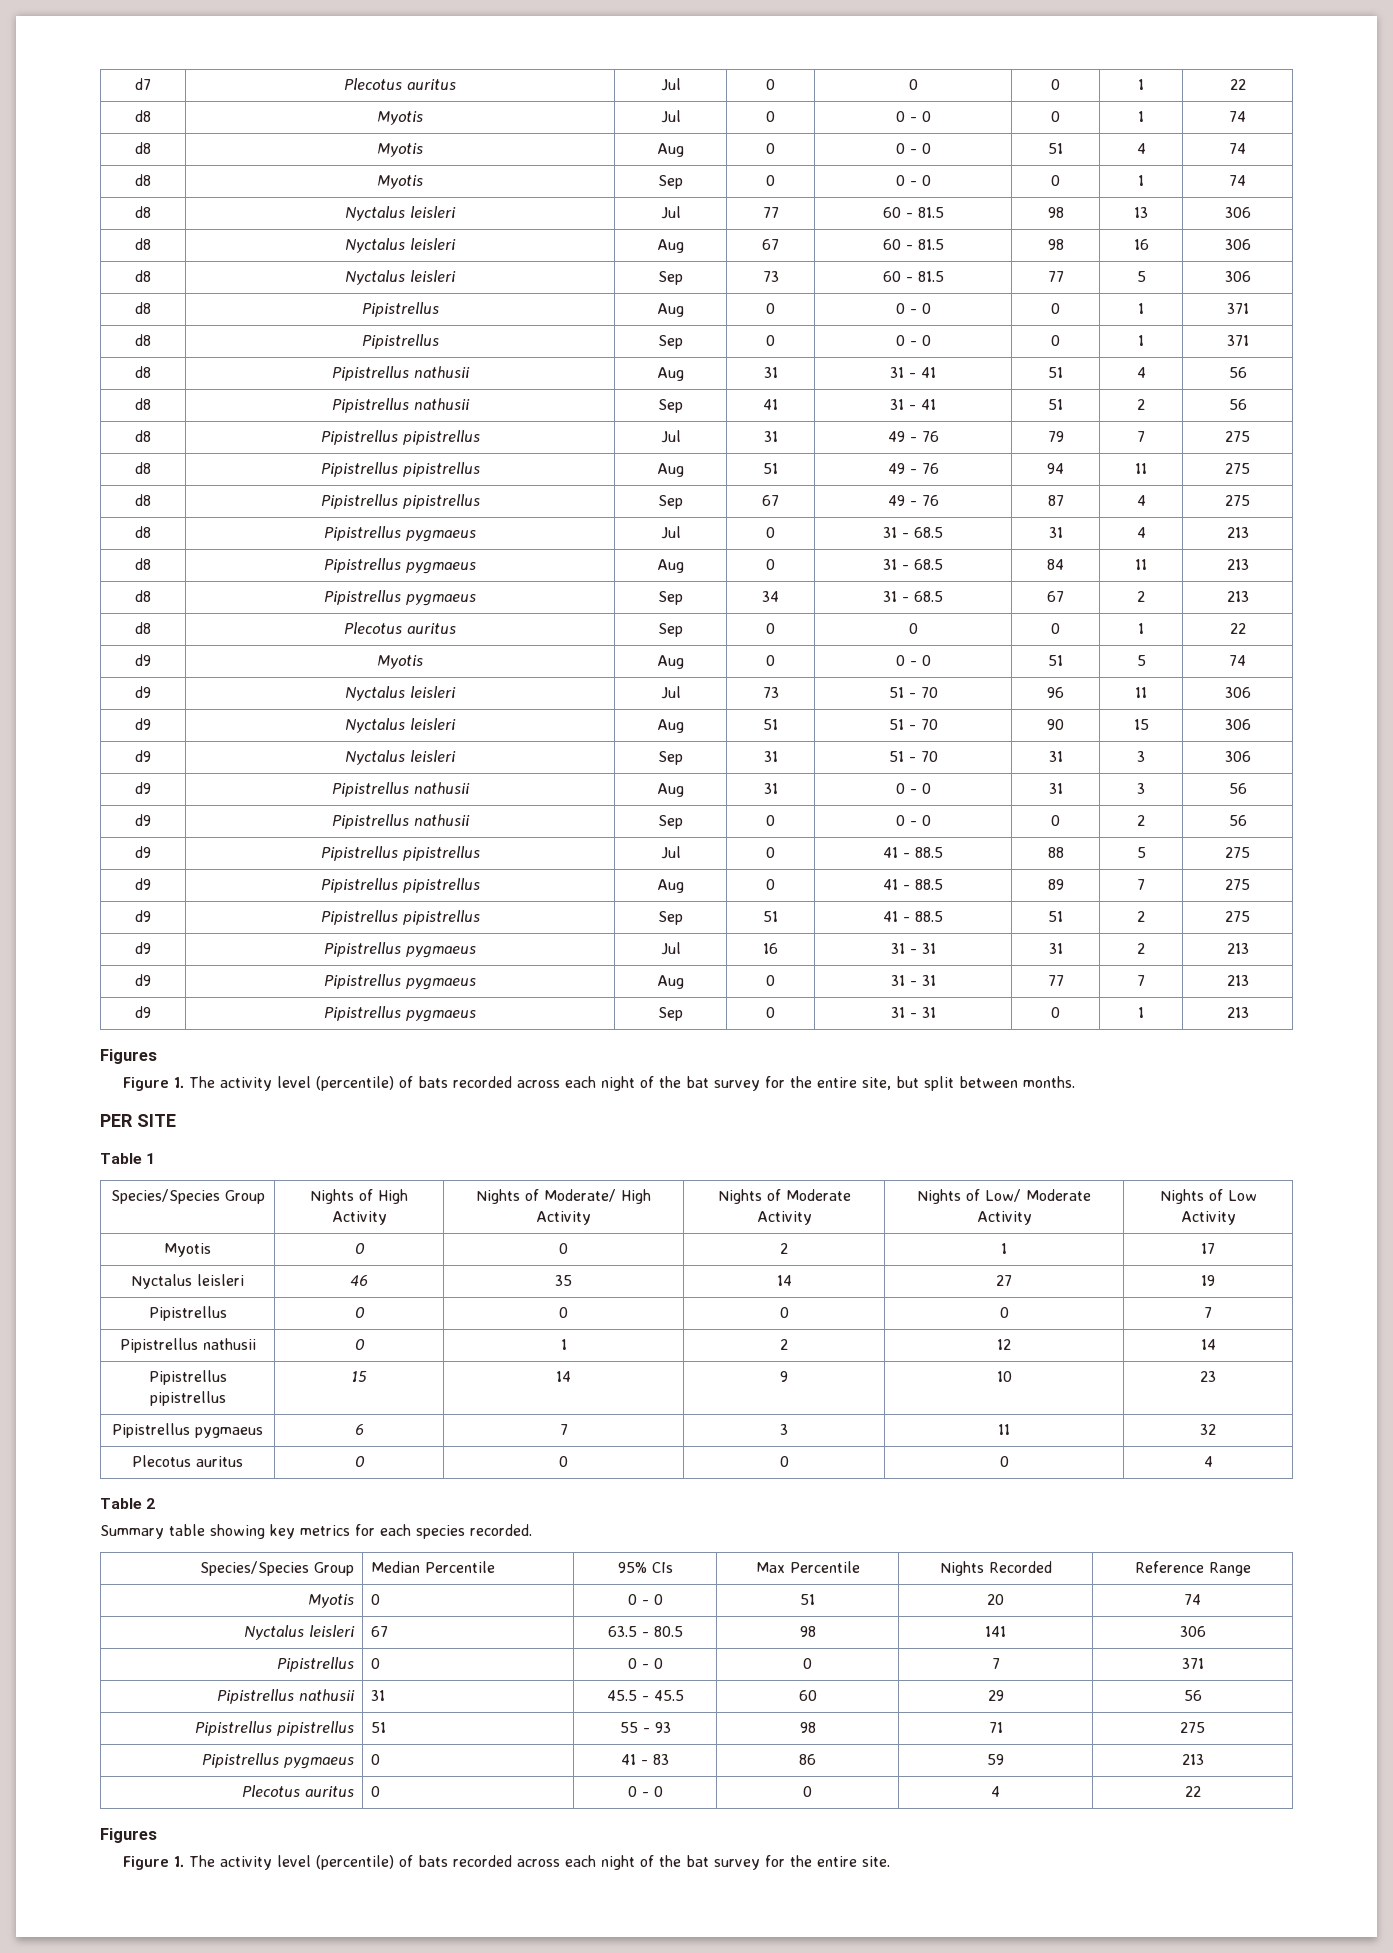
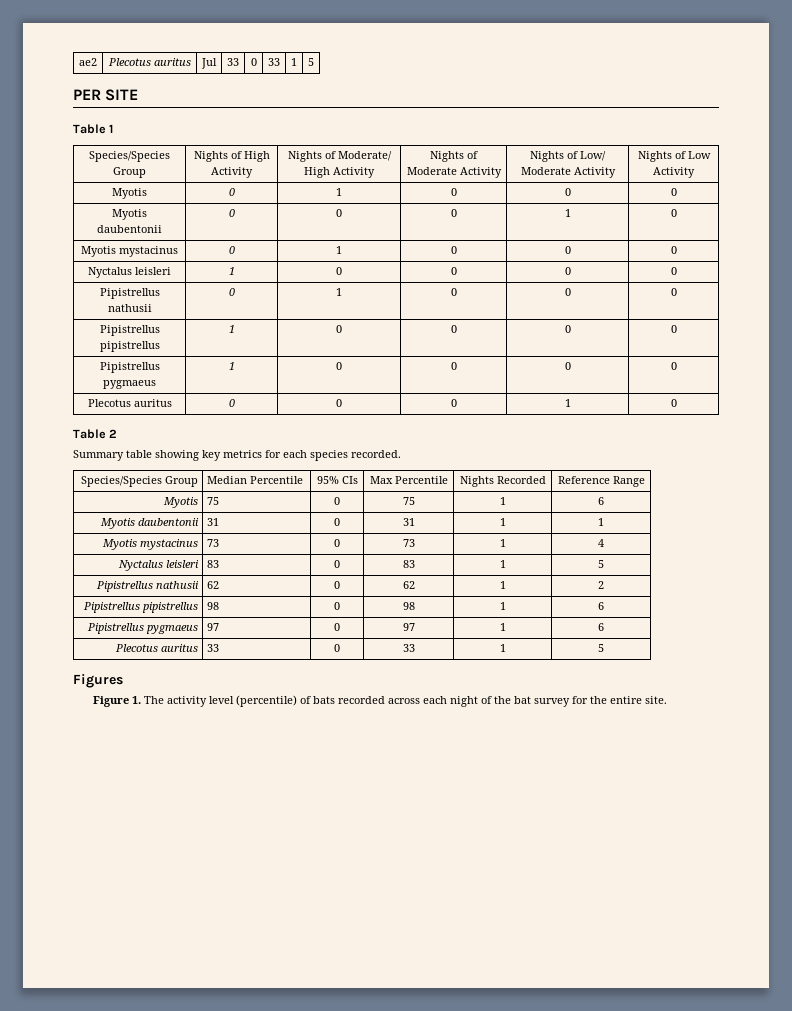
[135,78,151,90] d7 -> [79,58,97,66] ae2
[766,79,775,90] [908,79,918,90] [1051,79,1060,90] [1138,79,1144,90] [1229,79,1246,90] [135,110,151,122] [377,111,423,125] [660,110,681,123] [766,111,775,122] [895,111,931,122] [1051,111,1060,122] [1138,111,1144,122] [1229,111,1246,122] [135,142,151,154] [377,143,423,157] [657,143,684,157] [766,143,775,154] [895,143,931,154] [1048,143,1063,154] [1136,143,1146,154] [1229,143,1246,154] [135,174,151,186] [377,175,423,189] [658,175,683,189] [766,175,775,186] [895,175,931,186] [1051,175,1060,186] [1138,175,1144,186] [1229,175,1246,186] [135,206,151,218] [345,206,456,221] [660,206,681,219] [762,207,779,218] [882,207,944,218] [1047,207,1064,218] [1134,207,1148,218] [1224,207,1251,218] [135,238,151,250] [345,238,456,253] [657,239,684,253] [762,239,779,250] [882,239,944,250] [1047,239,1064,250] [1133,239,1149,250] [1224,239,1251,250] [135,270,151,282] [345,270,456,285] [658,271,683,285] [762,271,779,282] [882,271,944,282] [1047,271,1064,282] [1136,271,1146,282] [1224,271,1251,282] [135,302,151,314] [361,302,439,317] [657,303,684,317] [766,303,775,314] [895,303,931,314] [1051,303,1060,314] [1138,303,1144,314] [1226,303,1249,314] [135,334,151,346] [361,334,439,349] [658,335,683,349] [766,335,775,346] [895,335,931,346] [1051,335,1060,346] [1138,335,1144,346] [1226,335,1249,346] [135,366,151,378] [331,366,470,381] [657,367,684,381] [763,367,778,378] [890,367,936,378] [1048,367,1063,378] [1136,367,1146,378] [1228,367,1247,378] [135,398,151,410] [331,398,470,413] [658,399,683,413] [763,399,778,410] [890,399,936,410] [1048,399,1063,410] [1137,399,1145,410] [1228,399,1247,410] [135,430,151,442] [320,430,480,445] [660,430,681,443] [763,431,778,442] [887,431,939,442] [1047,431,1064,442] [1137,431,1145,442] [1225,431,1250,442] [135,462,151,474] [320,462,480,477] [657,463,684,477] [763,463,778,474] [887,463,939,474] [1047,463,1064,474] [1135,463,1147,474] [1225,463,1250,474] [135,494,151,506] [320,494,480,509] [658,495,683,509] [762,495,779,506] [887,495,939,506] [1047,495,1064,506] [1136,495,1146,506] [1225,495,1250,506] [135,526,151,538] [324,526,476,542] [660,526,681,539] [766,527,775,538] [883,527,943,538] [1048,527,1063,538] [1136,527,1146,538] [1226,527,1249,538] [135,558,151,570] [324,558,476,574] [657,559,684,573] [766,559,775,570] [883,559,943,570] [1047,559,1064,570] [1135,559,1147,570] [1226,559,1249,570] [135,590,151,602] [324,590,476,606] [658,591,683,605] [762,591,779,602] [883,591,943,602] [1047,591,1064,602] [1137,591,1145,602] [1226,591,1249,602] [135,622,151,634] [344,622,456,634] [658,623,683,637] [766,623,775,634] [908,623,918,634] [1051,623,1060,634] [1138,623,1144,634] [1229,623,1246,634] [135,654,151,666] [377,655,423,669] [657,655,684,669] [766,655,775,666] [895,655,931,666] [1048,655,1063,666] [1136,655,1146,666] [1229,655,1246,666] [135,686,151,698] [345,686,456,701] [660,686,681,699] [762,687,779,698] [888,687,938,698] [1047,687,1064,698] [1135,687,1147,698] [1224,687,1251,698] [135,718,151,730] [345,718,456,733] [657,719,684,733] [763,719,778,730] [888,719,938,730] [1047,719,1064,730] [1133,719,1149,730] [1224,719,1251,730] [135,750,151,762] [345,750,456,765] [658,751,683,765] [763,751,778,762] [888,751,938,762] [1048,751,1063,762] [1137,751,1145,762] [1224,751,1251,762] [135,782,151,794] [331,782,470,797] [657,783,684,797] [763,783,778,794] [895,783,931,794] [1048,783,1063,794] [1137,783,1145,794] [1228,783,1247,794] [135,814,151,826] [331,814,470,829] [658,815,683,829] [766,815,775,826] [895,815,931,826] [1051,815,1060,826] [1137,815,1145,826] [1228,815,1247,826] [135,846,151,858] [320,846,480,861] [660,846,681,859] [766,847,775,858] [883,847,943,858] [1047,847,1064,858] [1136,847,1146,858] [1225,847,1250,858] [135,878,151,890] [320,878,480,893] [657,879,684,893] [766,879,775,890] [883,879,943,890] [1047,879,1064,890] [1137,879,1145,890] [1225,879,1250,890] [135,910,151,922] [320,910,480,925] [658,911,683,925] [763,911,778,922] [883,911,943,922] [1048,911,1063,922] [1137,911,1145,922] [1225,911,1250,922] [135,942,151,954] [324,942,476,958] [660,942,681,955] [763,943,778,954] [890,943,936,954] [1048,943,1063,954] [1137,943,1145,954] [1226,943,1249,954] [135,974,151,986] [324,974,476,990] [657,975,684,989] [766,975,775,986] [890,975,936,986] [1047,975,1064,986] [1137,975,1145,986] [1226,975,1249,986] [135,1006,151,1018] [324,1006,476,1022] [658,1007,683,1021] [766,1007,775,1018] [890,1007,936,1018] [1051,1007,1060,1018] [1138,1007,1144,1018] [1226,1007,1249,1018] [100,1049,157,1064] [123,1076,1076,1091] 0 | 0 | 0 | 1 | 22 // d8 | Myotis | Jul | 0 | 0 - 0 | 0 | 1 | 74 // d8 | Myotis | Aug | 0 | 0 - 0 | 51 | 4 | 74 // d8 | Myotis | Sep | 0 | 0 - 0 | 0 | 1 | 74 // d8 | Nyctalus leisleri | Jul | 77 | 60 - 81.5 | 98 | 13 | 306 // d8 | Nyctalus leisleri | Aug | 67 | 60 - 81.5 | 98 | 16 | 306 // d8 | Nyctalus leisleri | Sep | 73 | 60 - 81.5 | 77 | 5 | 306 // d8 | Pipistrellus | Aug | 0 | 0 - 0 | 0 | 1 | 371 // d8 | Pipistrellus | Sep | 0 | 0 - 0 | 0 | 1 | 371 // d8 | Pipistrellus nathusii | Aug | 31 | 31 - 41 | 51 | 4 | 56 // d8 | Pipistrellus nathusii | Sep | 41 | 31 - 41 | 51 | 2 | 56 // d8 | Pipistrellus pipistrellus | Jul | 31 | 49 - 76 | 79 | 7 | 275 // d8 | Pipistrellus pipistrellus | Aug | 51 | 49 - 76 | 94 | 11 | 275 // d8 | Pipistrellus pipistrellus | Sep | 67 | 49 - 76 | 87 | 4 | 275 // d8 | Pipistrellus pygmaeus | Jul | 0 | 31 - 68.5 | 31 | 4 | 213 // d8 | Pipistrellus pygmaeus | Aug | 0 | 31 - 68.5 | 84 | 11 | 213 // d8 | Pipistrellus pygmaeus | Sep | 34 | 31 - 68.5 | 67 | 2 | 213 // d8 | Plecotus auritus | Sep | 0 | 0 | 0 | 1 | 22 // d9 | Myotis | Aug | 0 | 0 - 0 | 51 | 5 | 74 // d9 | Nyctalus leisleri | Jul | 73 | 51 - 70 | 96 | 11 | 306 // d9 | Nyctalus leisleri | Aug | 51 | 51 - 70 | 90 | 15 | 306 // d9 | Nyctalus leisleri | Sep | 31 | 51 - 70 | 31 | 3 | 306 // d9 | Pipistrellus nathusii | Aug | 31 | 0 - 0 | 31 | 3 | 56 // d9 | Pipistrellus nathusii | Sep | 0 | 0 - 0 | 0 | 2 | 56 // d9 | Pipistrellus pipistrellus | Jul | 0 | 41 - 88.5 | 88 | 5 | 275 // d9 | Pipistrellus pipistrellus | Aug | 0 | 41 - 88.5 | 89 | 7 | 275 // d9 | Pipistrellus pipistrellus | Sep | 51 | 41 - 88.5 | 51 | 2 | 275 // d9 | Pipistrellus pygmaeus | Jul | 16 | 31 - 31 | 31 | 2 | 213 // d9 | Pipistrellus pygmaeus | Aug | 0 | 31 - 31 | 77 | 7 | 213 // d9 | Pipistrellus pygmaeus | Sep | 0 | 31 - 31 | 0 | 1 | 213 // Figures // Figure 1. The activity level (percentile) of bats recorded across each night of the bat survey for the entire site, but split between months. -> [227,58,239,66] [250,58,257,66] [268,58,280,66] [291,58,297,66] [308,58,314,66] 33 | 0 | 33 | 1 | 5
[559,1243,568,1254] [780,1243,788,1254] [1001,1243,1007,1254] [1201,1243,1215,1254] [131,1274,244,1289] [350,1275,368,1286] [555,1275,572,1286] [776,1275,792,1286] [996,1275,1012,1286] [1201,1275,1215,1286] [148,1306,227,1321] [354,1307,365,1318] [559,1307,568,1318] [779,1307,789,1318] [999,1307,1009,1318] [1204,1307,1212,1318] | 0 | 2 | 1 | 17 // Nyctalus leisleri | 46 | 35 | 14 | 27 | 19 // Pipistrellus | 0 | 0 | 0 | 0 | 7 -> [336,188,342,196] [450,188,457,196] [564,188,571,196] [670,188,677,196] [112,209,147,220] [97,225,162,233] [228,209,235,217] [336,209,342,217] [450,209,457,217] [564,209,571,217] [670,209,677,217] [81,246,178,257] [228,246,235,254] [336,246,342,254] [450,246,457,254] [564,246,571,254] [670,246,677,254] [88,267,171,278] [228,267,235,275] [336,267,342,275] [450,267,457,275] [564,267,571,275] [670,267,677,275] | 1 | 0 | 0 | 0 // Myotis daubentonii | 0 | 0 | 0 | 1 | 0 // Myotis mystacinus | 0 | 1 | 0 | 0 | 0 // Nyctalus leisleri | 1 | 0 | 0 | 0 | 0
[780,1339,788,1350] [997,1339,1011,1350] [1200,1339,1216,1350] [148,1370,227,1385] [149,1391,226,1406] [351,1371,367,1382] [556,1371,571,1382] [780,1371,788,1382] [996,1371,1012,1382] [1200,1371,1216,1382] [112,1423,263,1438] [354,1424,364,1435] [559,1424,568,1435] [780,1424,788,1435] [998,1424,1010,1435] [1200,1424,1216,1435] 2 | 12 | 14 // Pipistrellus pipistrellus | 15 | 14 | 9 | 10 | 23 // Pipistrellus pygmaeus | 6 | 7 | 3 | 11 | 32 -> [450,288,457,296] [564,288,571,296] [670,288,677,296] [99,325,160,336] [99,341,160,352] [228,325,235,333] [336,325,342,333] [450,325,457,333] [564,325,571,333] [670,325,677,333] [99,362,160,373] [103,380,156,389] [228,362,235,370] [336,362,342,370] [450,362,457,370] [564,362,571,370] [670,362,677,370] 0 | 0 | 0 // Pipistrellus pipistrellus | 1 | 0 | 0 | 0 | 0 // Pipistrellus pygmaeus | 1 | 0 | 0 | 0 | 0
[999,1456,1009,1467] [1203,1456,1213,1467] | 0 | 4 -> [564,399,571,407] [670,399,677,407] | 1 | 0
[371,1594,381,1605] [627,1594,663,1605] [800,1594,815,1605] [987,1594,1004,1605] [1184,1594,1201,1605] [243,1625,355,1640] [371,1626,389,1637] [607,1626,683,1637] [799,1626,816,1637] [985,1626,1006,1637] [1179,1626,1206,1637] [276,1657,354,1672] [371,1658,381,1669] [627,1658,663,1669] [803,1658,812,1669] [991,1658,1000,1669] [1181,1658,1204,1669] [216,1689,355,1704] [371,1690,386,1701] [606,1690,684,1701] [798,1690,817,1701] [987,1690,1004,1701] [1183,1690,1202,1701] [194,1721,354,1736] [371,1722,387,1733] [619,1722,671,1733] [799,1722,816,1733] [988,1722,1003,1733] [1180,1722,1205,1733] [201,1753,354,1769] [371,1754,381,1765] [621,1754,669,1765] [799,1754,816,1765] [987,1754,1004,1765] [1181,1754,1204,1765] [241,1785,354,1797] [371,1786,381,1797] [627,1786,663,1797] [803,1786,812,1797] [991,1786,1000,1797] [1184,1786,1201,1797] | 0 | 0 - 0 | 51 | 20 | 74 // Nyctalus leisleri | 67 | 63.5 - 80.5 | 98 | 141 | 306 // Pipistrellus | 0 | 0 - 0 | 0 | 7 | 371 // Pipistrellus nathusii | 31 | 45.5 - 45.5 | 60 | 29 | 56 // Pipistrellus pipistrellus | 51 | 55 - 93 | 98 | 71 | 275 // Pipistrellus pygmaeus | 0 | 41 - 83 | 86 | 59 | 213 // Plecotus auritus | 0 | 0 - 0 | 0 | 4 | 22 -> [207,497,220,505] [334,497,340,505] [402,497,415,505] [499,497,506,505] [598,497,604,505] [99,518,199,529] [207,518,220,526] [334,518,340,526] [402,518,415,526] [499,518,506,526] [598,518,604,526] [101,539,198,550] [207,539,220,547] [334,539,340,547] [402,539,415,547] [499,539,506,547] [598,539,604,547] [117,560,199,571] [207,560,220,568] [334,560,340,568] [402,560,415,568] [499,560,506,568] [598,560,604,568] [95,581,199,592] [207,581,220,589] [334,581,340,589] [402,581,415,589] [499,581,506,589] [598,581,604,589] [82,602,198,613] [207,602,220,610] [334,602,340,610] [402,602,415,610] [499,602,506,610] [598,602,604,610] [86,623,198,634] [207,623,220,631] [334,623,340,631] [402,623,415,631] [499,623,506,631] [598,623,604,631] [114,644,198,652] [207,644,220,652] [334,644,340,652] [402,644,415,652] [499,644,506,652] [598,644,604,652] | 75 | 0 | 75 | 1 | 6 // Myotis daubentonii | 31 | 0 | 31 | 1 | 1 // Myotis mystacinus | 73 | 0 | 73 | 1 | 4 // Nyctalus leisleri | 83 | 0 | 83 | 1 | 5 // Pipistrellus nathusii | 62 | 0 | 62 | 1 | 2 // Pipistrellus pipistrellus | 98 | 0 | 98 | 1 | 6 // Pipistrellus pygmaeus | 97 | 0 | 97 | 1 | 6 // Plecotus auritus | 33 | 0 | 33 | 1 | 5

